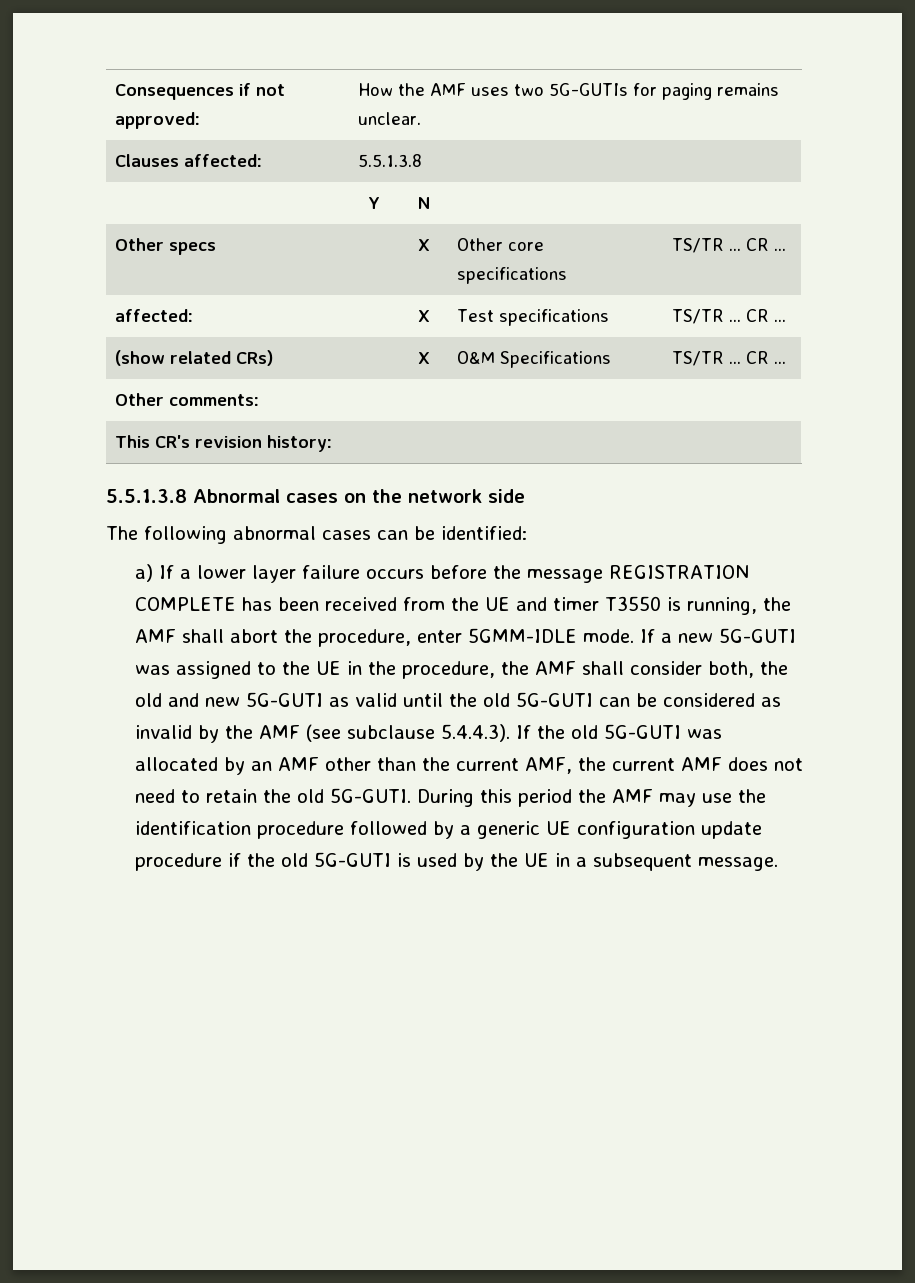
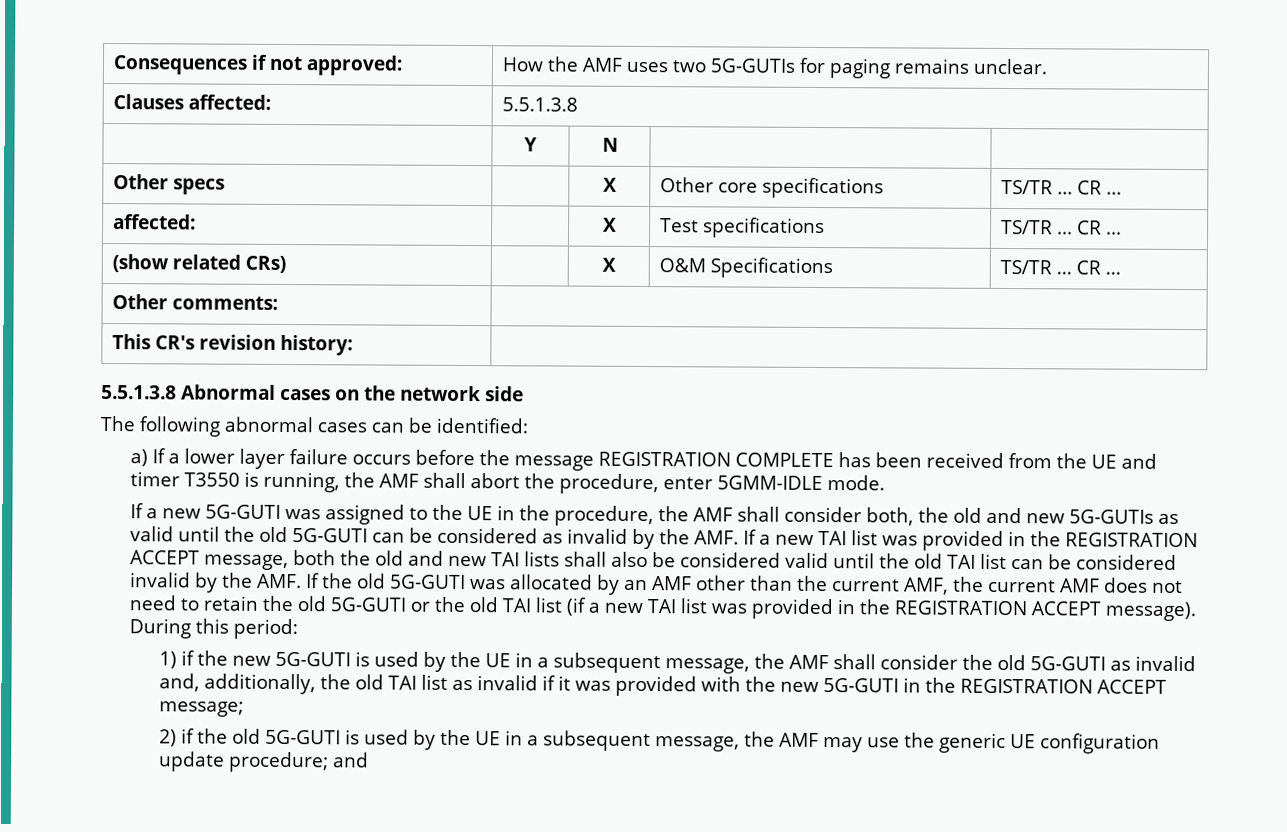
(634, 636) none -> (886, 483) //
[245,692,323,707] 5G-GUTI -> [1069,509,1155,524] 5G-GUTIs
[258,724,510,742] AMF (see subclause 5.4.4.3). -> [694,529,1199,552] [130,550,1178,571] [130,572,303,593] AMF. If a new TAI list was provided in the REGISTRATION ACCEPT message, both the old and new TAI lists shall also be considered valid until the old TAI list can be considered invalid by the AMF.
[329,788,766,807] [134,821,762,839] [134,853,222,871] 5G-GUTI. During this period the AMF may use the identification procedure followed by a generic UE configuration update procedure -> [330,596,1197,622] [129,618,299,640] [159,650,1197,674] [159,673,1168,697] [159,701,245,717] [159,729,178,747] 5G-GUTI or the old TAI list (if a new TAI list was provided in the REGISTRATION ACCEPT message). During this period: // 1) if the new 5G-GUTI is used by the UE in a subsequent message, the AMF shall consider the old 5G-GUTI as invalid and, additionally, the old TAI list as invalid if it was provided with the new 5G-GUTI in the REGISTRATION ACCEPT message; // 2)
[697,857,778,871] message. -> [655,731,1161,754] [159,751,370,773] message, the AMF may use the generic UE configuration update procedure; and

